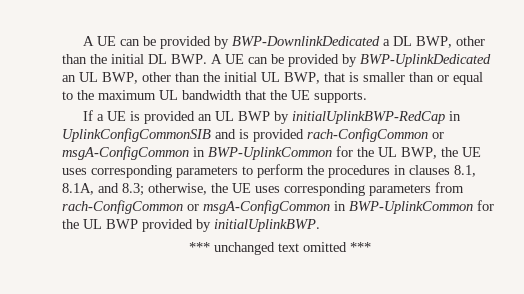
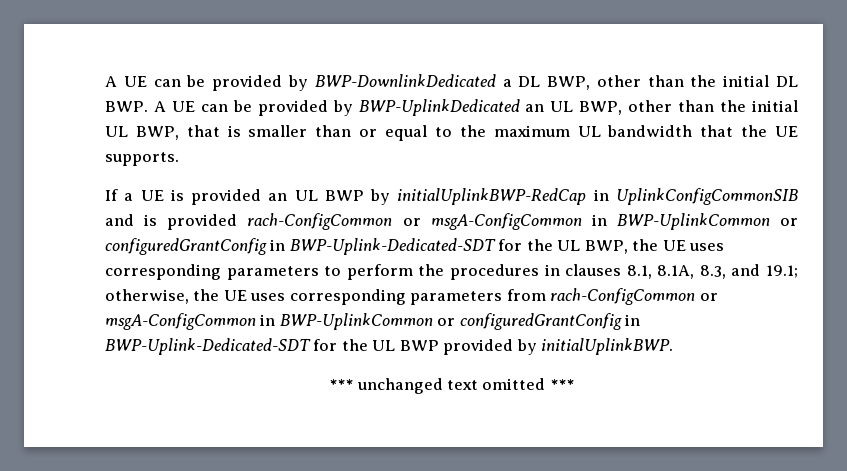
(332, 153) none -> [780,218,798,226] [105,238,496,255] or configuredGrantConfig in BWP-Uplink-Dedicated-SDT
[98,183,144,196] and 8.3; -> [699,264,799,279] 8.3, and 19.1;
(473, 207) none -> [437,313,641,330] [105,338,311,355] or configuredGrantConfig in BWP-Uplink-Dedicated-SDT

